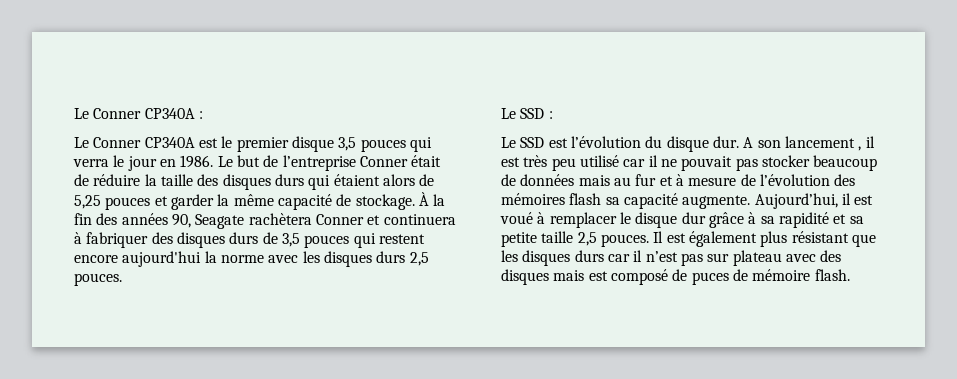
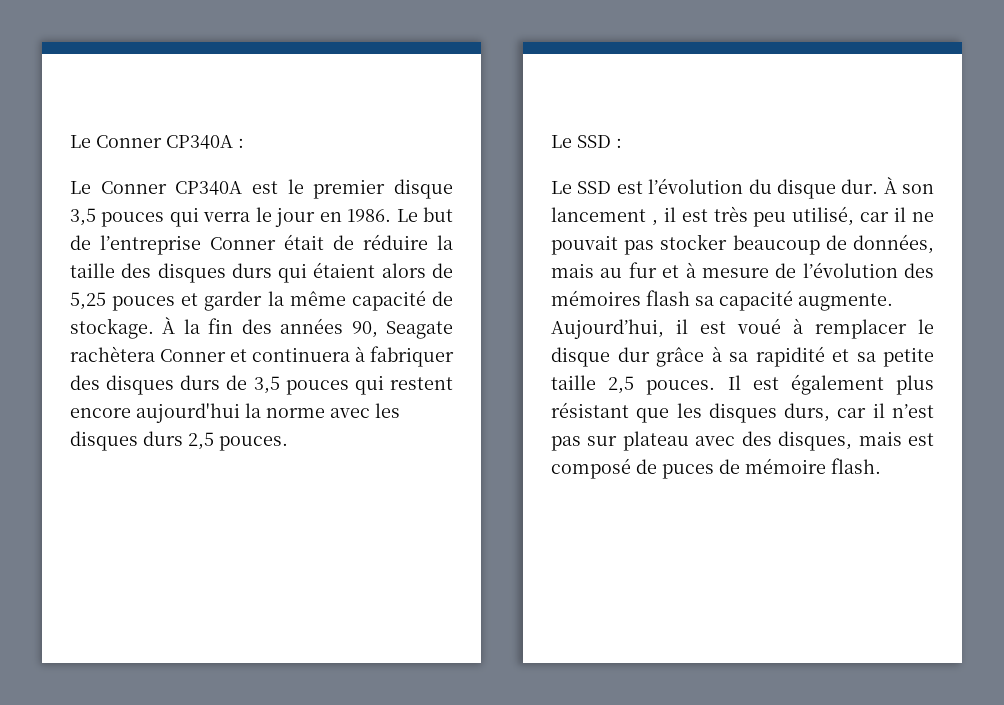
[743,137,754,148] A -> [883,177,897,194] À
[579,155,619,167] utilisé -> [792,206,855,226] utilisé,
[520,174,575,186] données -> [853,234,934,254] données,
[574,250,604,262] durs -> [784,403,831,422] durs,
[501,269,549,285] disques -> [778,431,853,451] disques,

